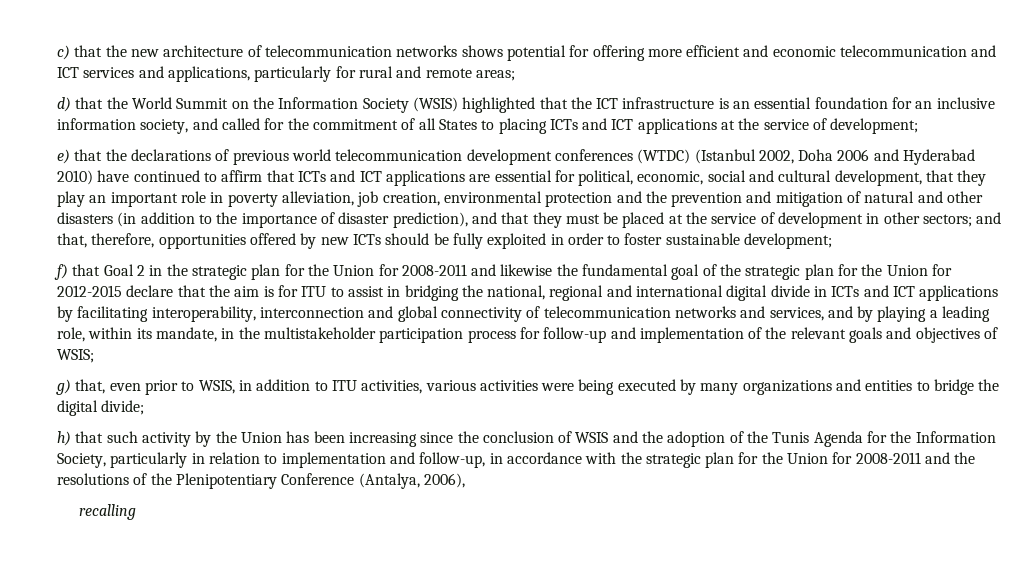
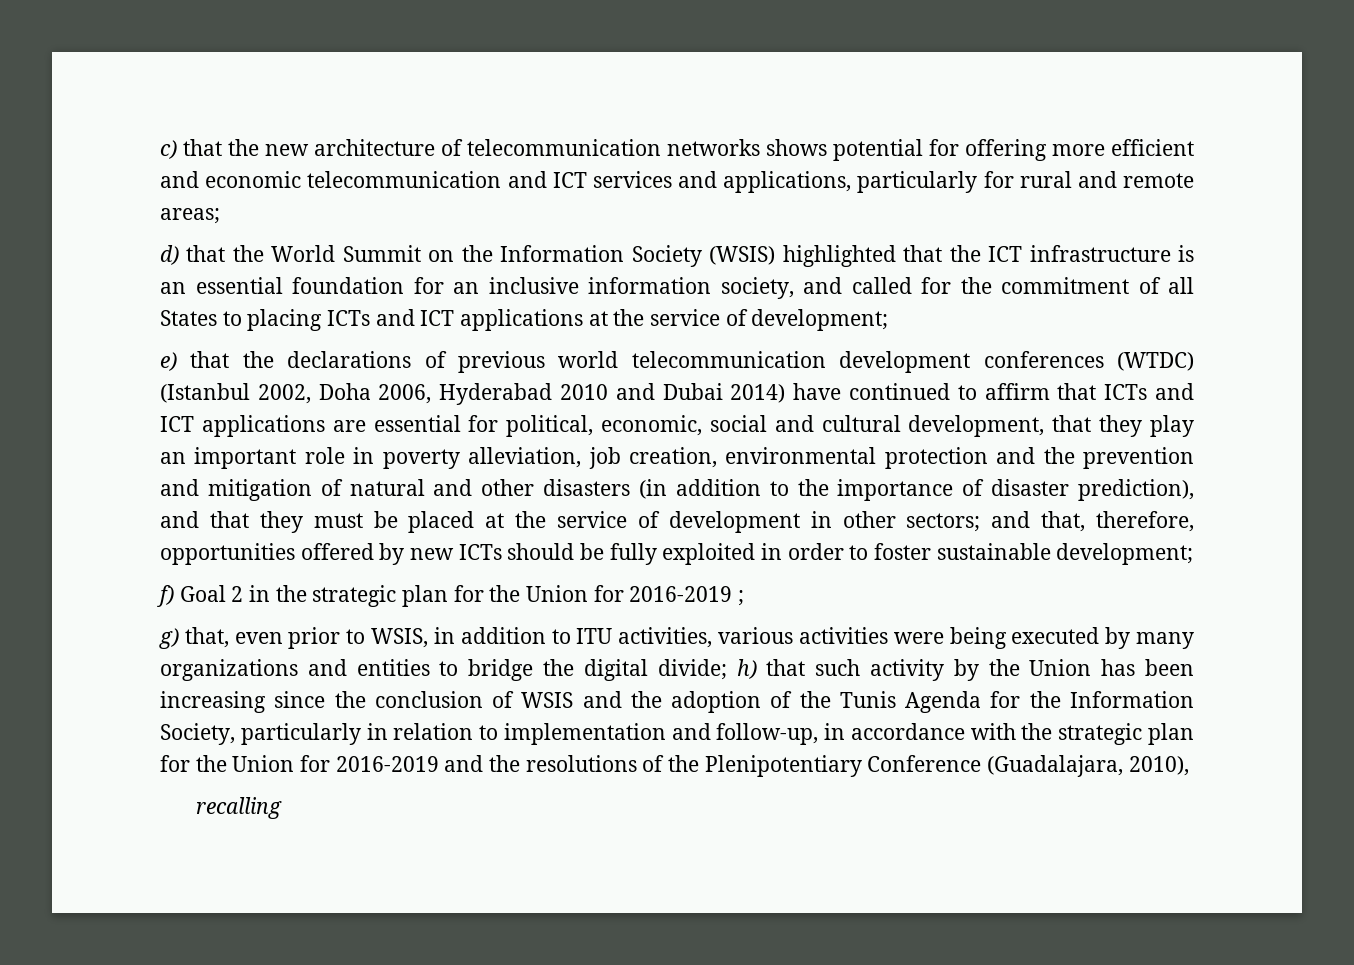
[837,149,976,165] [57,170,93,185] 2006 and Hyderabad 2010) -> [378,383,786,405] 2006, Hyderabad 2010 and Dubai 2014)
[72,264,101,276] that -> (174, 596) none
[401,264,953,280] [57,285,999,301] [57,306,991,322] [57,327,999,343] [57,349,94,363] 2008-2011 and likewise the fundamental goal of the strategic plan for the Union for 2012-2015 declare that the aim is for ITU to assist in bridging the national, regional and international digital divide in ICTs and ICT applications by facilitating interoperability, interconnection and global connectivity of telecommunication networks and services, and by playing a leading role, within its mandate, in the multistakeholder participation process for follow-up and implementation of the relevant goals and objectives of WSIS; -> [629,586,745,606] 2016-2019 ;
(145, 407) // -> (727, 669) none
[855,452,921,464] 2008-2011 -> [335,756,439,772] 2016-2019
[358,473,465,489] (Antalya, 2006), -> [987,755,1189,777] (Guadalajara, 2010),

